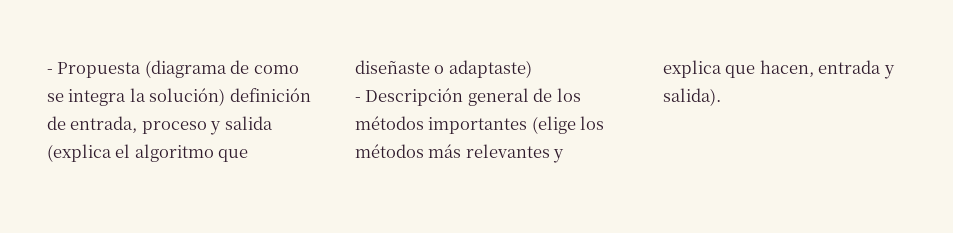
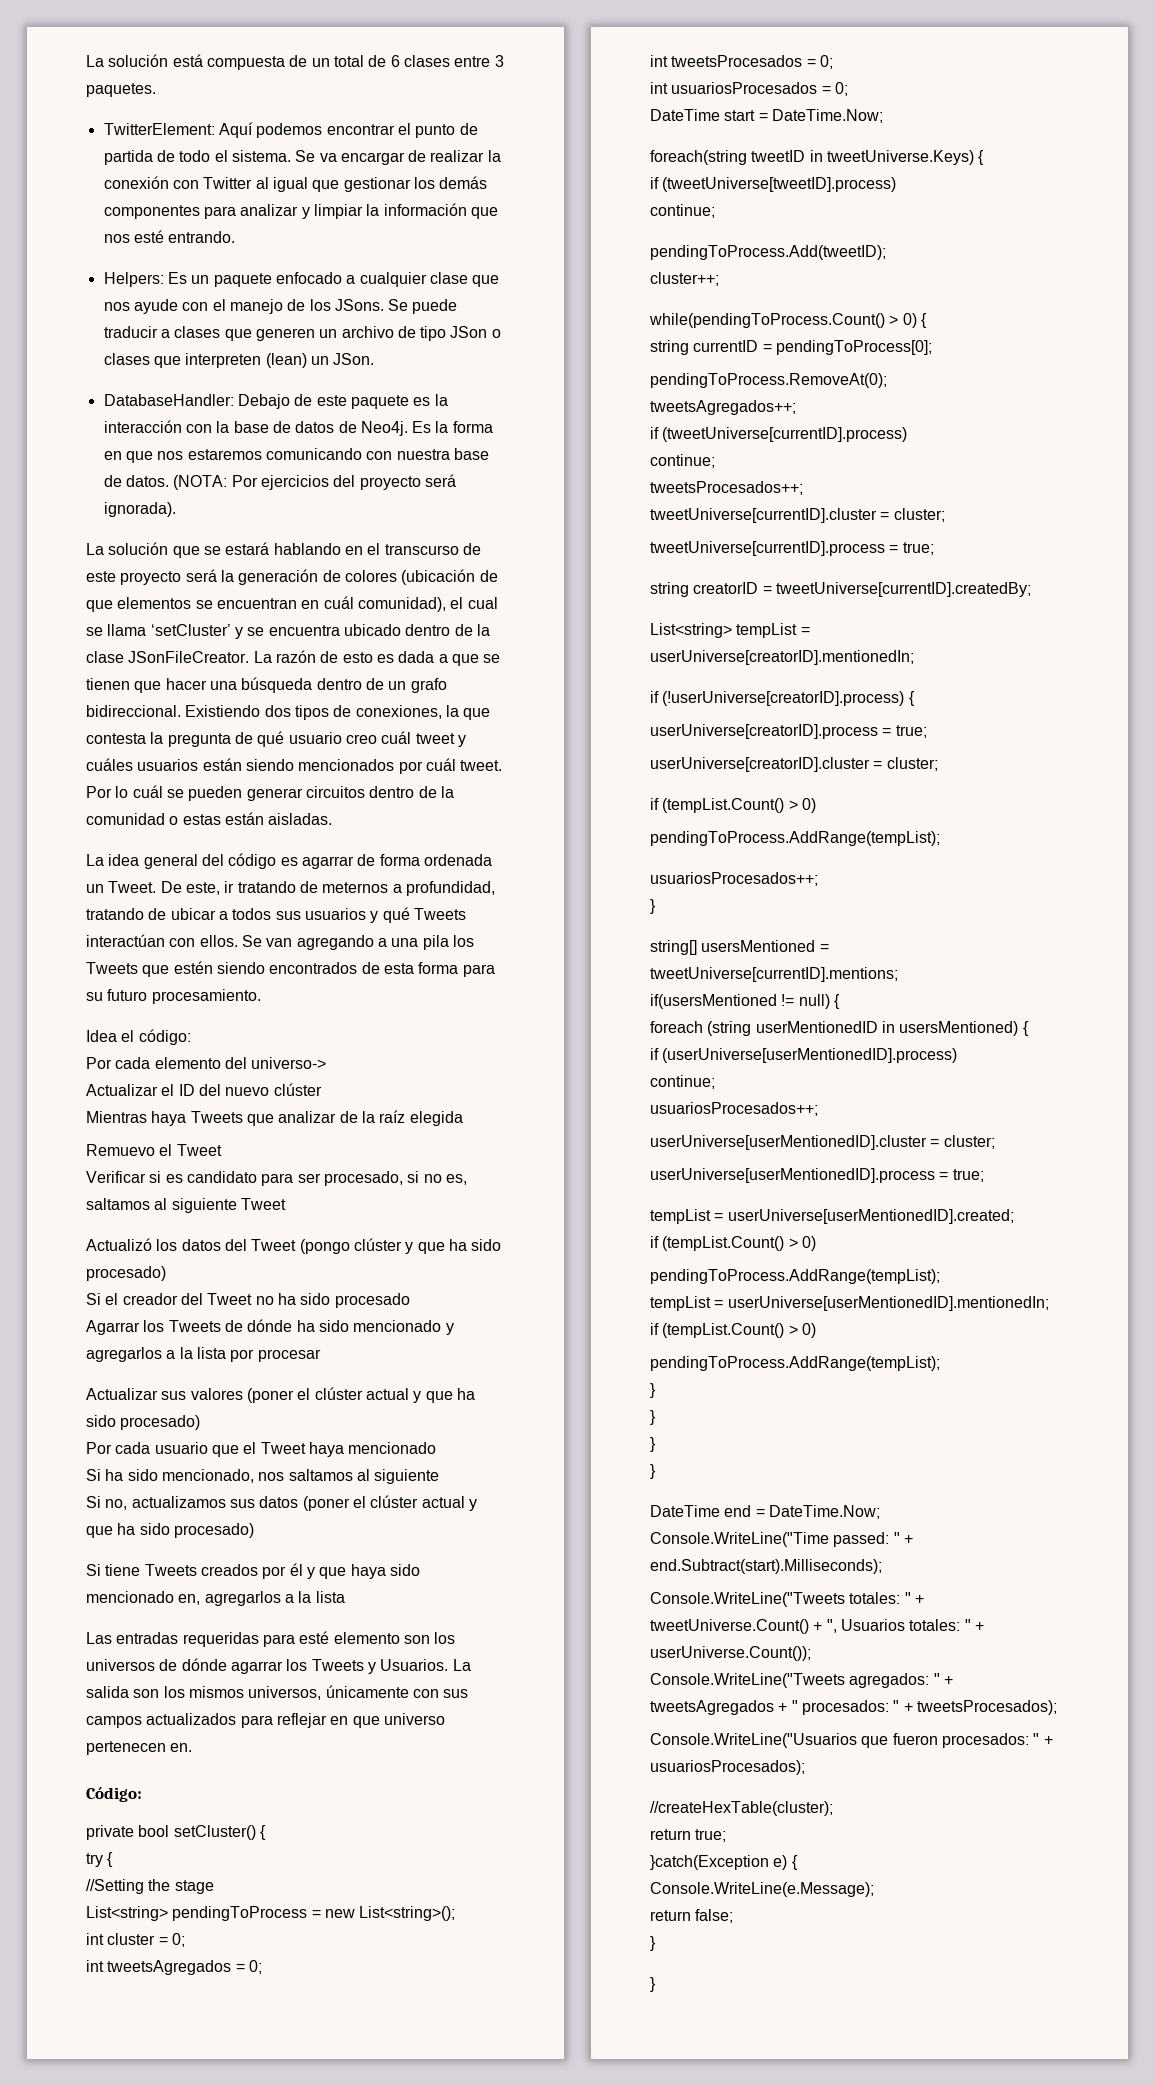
[47,60,299,78] [47,88,311,106] [47,116,273,135] [47,144,249,162] [355,60,532,78] [355,88,581,106] [355,116,605,134] [355,144,565,163] [663,60,895,79] [663,88,721,106] - Propuesta (diagrama de como se integra la solución) definición de entrada, proceso y salida (explica el algoritmo que diseñaste o adaptaste) // - Descripción general de los métodos importantes (elige los métodos más relevantes y explica que hacen, entrada y salida). -> [86,54,504,70] [86,83,156,97] [103,122,478,138] [103,150,501,165] [103,176,488,192] [103,203,498,219] [103,230,236,243] [103,272,500,287] [103,299,458,314] [103,326,501,341] [103,353,375,368] [103,394,448,409] [103,420,493,436] [103,448,489,463] [103,474,456,490] [103,502,176,517] [86,542,481,558] [86,569,498,585] [86,596,498,612] [86,624,490,639] [86,650,501,666] [86,677,447,693] [86,705,491,720] [86,731,466,747] [86,758,503,774] [86,785,454,801] [86,812,333,825] [86,853,492,869] [86,881,495,896] [86,907,466,923] [86,934,474,950] [86,961,495,977] [86,989,261,1004] [86,1029,191,1045] [86,1057,327,1069] [86,1083,322,1096] [86,1110,463,1126] [86,1144,222,1156] [86,1171,467,1186] [86,1198,286,1213] [86,1238,502,1254] [86,1266,166,1281] [86,1293,410,1308] [86,1319,454,1335] [86,1347,321,1362] [86,1387,475,1403] [86,1415,201,1430] [86,1442,437,1457] [86,1469,440,1484] [86,1495,477,1511] [86,1523,254,1538] [86,1563,420,1579] [86,1591,345,1606] [86,1631,456,1647] [86,1658,471,1674] [86,1685,469,1700] [86,1713,445,1728] [86,1741,193,1755] [86,1787,142,1802] [86,1825,266,1840] [86,1852,114,1867] [86,1879,214,1894] [86,1906,456,1921] [86,1933,185,1947] [86,1960,262,1975] [650,55,833,69] [650,82,848,96] [650,109,883,123] [650,150,985,165] [650,177,897,192] [650,204,715,218] [650,245,886,260] [650,272,719,286] [649,313,927,328] [650,340,932,355] [650,373,887,388] [650,400,796,415] [650,427,908,442] [650,454,715,468] [650,481,803,495] [650,508,945,523] [650,541,934,556] [650,582,1031,597] [650,623,810,638] [650,650,914,665] [650,691,915,706] [650,724,927,739] [650,757,938,772] [650,798,816,813] [650,831,940,846] [650,872,818,886] [650,899,656,914] [650,940,829,955] [650,967,898,982] [650,994,840,1009] [650,1021,1029,1036] [650,1048,958,1063] [650,1075,715,1089] [650,1102,818,1116] [650,1135,995,1150] [650,1168,984,1183] [650,1209,1014,1224] [650,1236,816,1251] [650,1269,940,1284] [650,1296,1049,1311] [650,1323,816,1338] [650,1356,940,1371] [650,1383,656,1398] [650,1410,656,1425] [650,1437,656,1452] [650,1464,656,1479] [650,1505,880,1519] [650,1532,913,1547] [650,1559,882,1574] [650,1592,924,1607] [650,1619,984,1634] [650,1646,811,1661] [650,1673,953,1688] [650,1700,1057,1715] [650,1733,1053,1748] [650,1760,805,1775] [650,1801,833,1816] [650,1829,727,1842] [650,1855,798,1870] [650,1882,874,1897] [650,1909,734,1923] [650,1936,656,1951] [650,1977,656,1992] La solución está compuesta de un total de 6 clases entre 3 paquetes. // TwitterElement: Aquí podemos encontrar el punto de partida de todo el sistema. Se va encargar de realizar la conexión con Twitter al igual que gestionar los demás componentes para analizar y limpiar la información que nos esté entrando. // Helpers: Es un paquete enfocado a cualquier clase que nos ayude con el manejo de los JSons. Se puede traducir a clases que generen un archivo de tipo JSon o clases que interpreten (lean) un JSon. // DatabaseHandler: Debajo de este paquete es la interacción con la base de datos de Neo4j. Es la forma en que nos estaremos comunicando con nuestra base de datos. (NOTA: Por ejercicios del proyecto será ignorada). // La solución que se estará hablando en el transcurso de este proyecto será la generación de colores (ubicación de que elementos se encuentran en cuál comunidad), el cual se llama ‘setCluster’ y se encuentra ubicado dentro de la clase JSonFileCreator. La razón de esto es dada a que se tienen que hacer una búsqueda dentro de un grafo bidireccional. Existiendo dos tipos de conexiones, la que contesta la pregunta de qué usuario creo cuál tweet y cuáles usuarios están siendo mencionados por cuál tweet. Por lo cuál se pueden generar circuitos dentro de la comunidad o estas están aisladas. // La idea general del código es agarrar de forma ordenada un Tweet. De este, ir tratando de meternos a profundidad, tratando de ubicar a todos sus usuarios y qué Tweets interactúan con ellos. Se van agregando a una pila los Tweets que estén siendo encontrados de esta forma para su futuro procesamiento. // Idea el código: // Por cada elemento del universo-> // Actualizar el ID del nuevo clúster // Mientras haya Tweets que analizar de la raíz elegida // Remuevo el Tweet // Verificar si es candidato para ser procesado, si no es, saltamos al siguiente Tweet // Actualizó los datos del Tweet (pongo clúster y que ha sido procesado) // Si el creador del Tweet no ha sido procesado // Agarrar los Tweets de dónde ha sido mencionado y agregarlos a la lista por procesar // Actualizar sus valores (poner el clúster actual y que ha sido procesado) // Por cada usuario que el Tweet haya mencionado // Si ha sido mencionado, nos saltamos al siguiente // Si no, actualizamos sus datos (poner el clúster actual y que ha sido procesado) // Si tiene Tweets creados por él y que haya sido mencionado en, agregarlos a la lista // Las entradas requeridas para esté elemento son los universos de dónde agarrar los Tweets y Usuarios. La salida son los mismos universos, únicamente con sus campos actualizados para reflejar en que universo pertenecen en. // Código: // private bool setCluster() { // try { // //Setting the stage // List<string> pendingToProcess = new List<string>(); // int cluster = 0; // int tweetsAgregados = 0; // int tweetsProcesados = 0; // int usuariosProcesados = 0; // DateTime start = DateTime.Now; // foreach(string tweetID in tweetUniverse.Keys) { // if (tweetUniverse[tweetID].process) // continue; // pendingToProcess.Add(tweetID); // cluster++; // while(pendingToProcess.Count() > 0) { // string currentID = pendingToProcess[0]; // pendingToProcess.RemoveAt(0); // tweetsAgregados++; // if (tweetUniverse[currentID].process) // continue; // tweetsProcesados++; // tweetUniverse[currentID].cluster = cluster; // tweetUniverse[currentID].process = true; // string creatorID = tweetUniverse[currentID].createdBy; // List<string> tempList = userUniverse[creatorID].mentionedIn; // if (!userUniverse[creatorID].process) { // userUniverse[creatorID].process = true; // userUniverse[creatorID].cluster = cluster; // if (tempList.Count() > 0) // pendingToProcess.AddRange(tempList); // usuariosProcesados++; // } // string[] usersMentioned = tweetUniverse[currentID].mentions; // if(usersMentioned != null) { // foreach (string userMentionedID in usersMentioned) { // if (userUniverse[userMentionedID].process) // continue; // usuariosProcesados++; // userUniverse[userMentionedID].cluster = cluster; // userUniverse[userMentionedID].process = true; // tempList = userUniverse[userMentionedID].created; // if (tempList.Count() > 0) // pendingToProcess.AddRange(tempList); // tempList = userUniverse[userMentionedID].mentionedIn; // if (tempList.Count() > 0) // pendingToProcess.AddRange(tempList); // } // } // } // } // DateTime end = DateTime.Now; // Console.WriteLine("Time passed: " + end.Subtract(start).Milliseconds); // Console.WriteLine("Tweets totales: " + tweetUniverse.Count() + ", Usuarios totales: " + userUniverse.Count()); // Console.WriteLine("Tweets agregados: " + tweetsAgregados + " procesados: " + tweetsProcesados); // Console.WriteLine("Usuarios que fueron procesados: " + usuariosProcesados); // //createHexTable(cluster); // return true; // }catch(Exception e) { // Console.WriteLine(e.Message); // return false; // } // }

